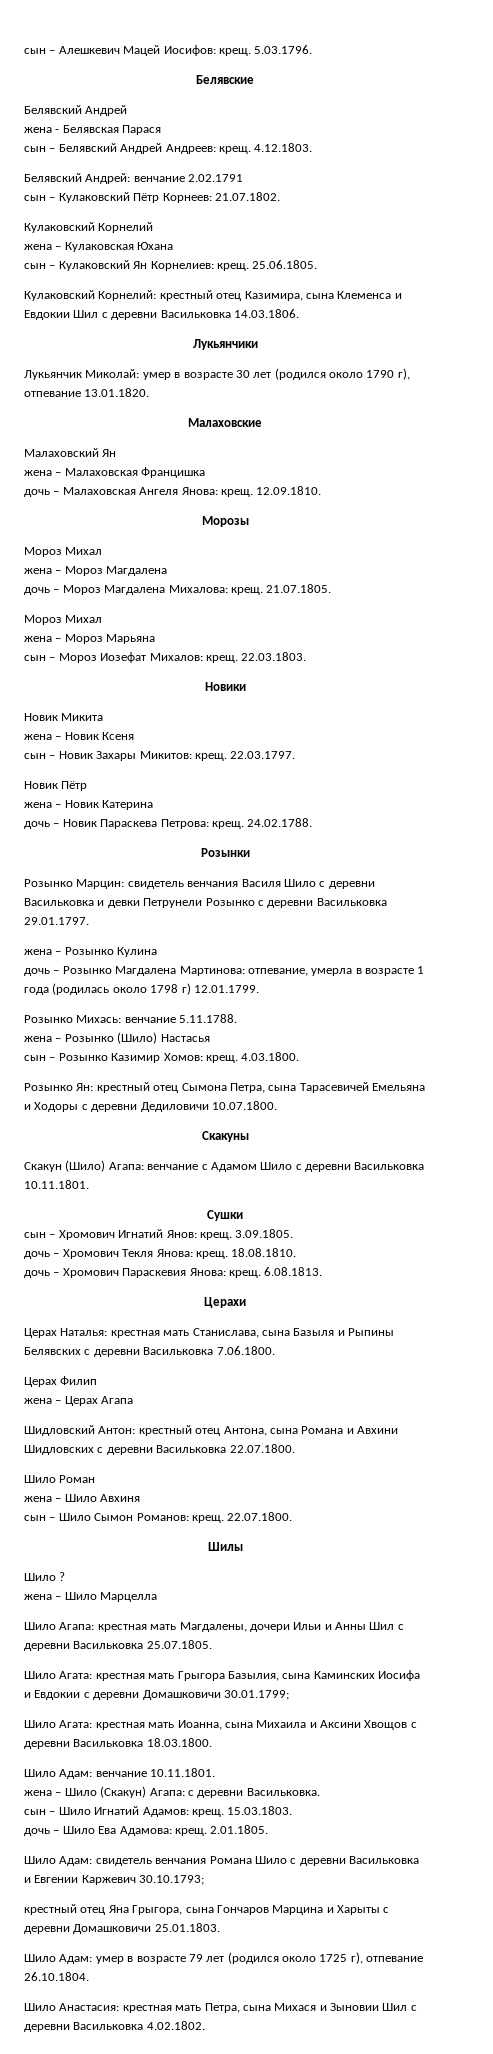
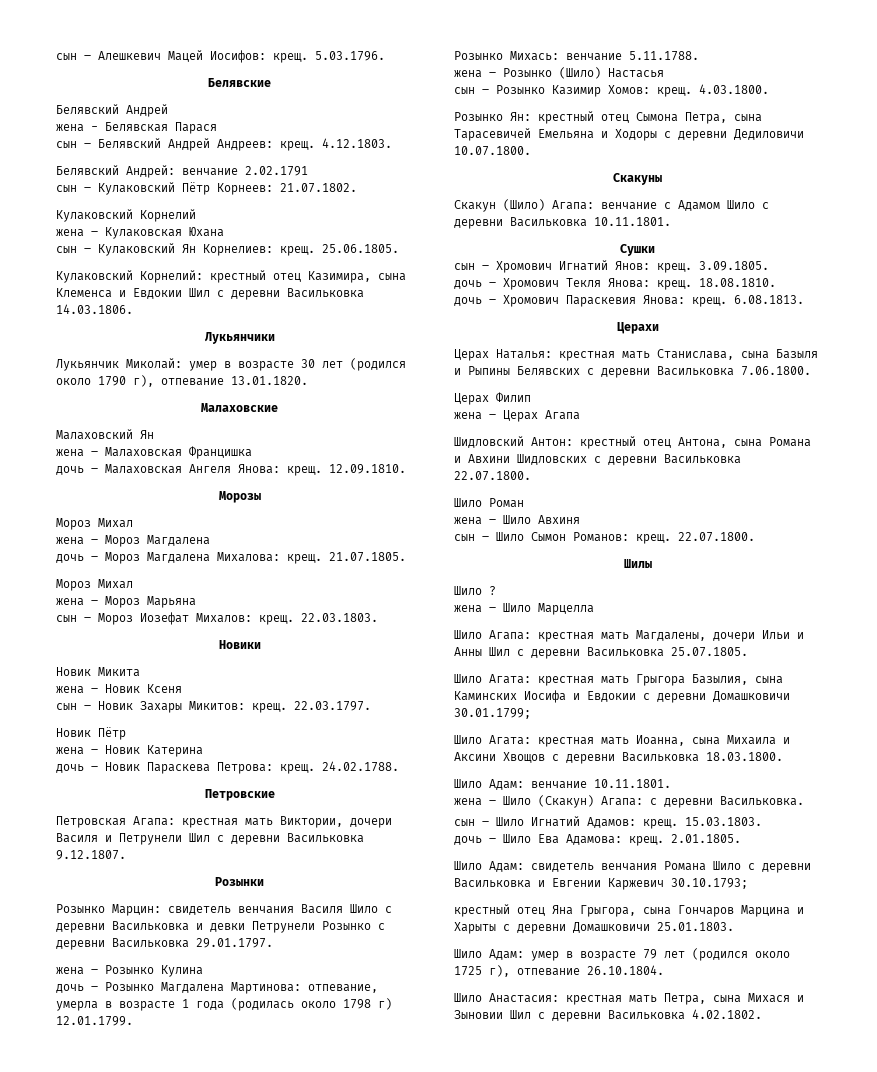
(313, 822) none -> [204,789,275,801] [56,816,392,828] [56,833,364,845] [56,850,126,860] // Петровские // Петровская Агапа: крестная мать Виктории, дочери Василя и Петрунели Шил с деревни Васильковка 9.12.1807.

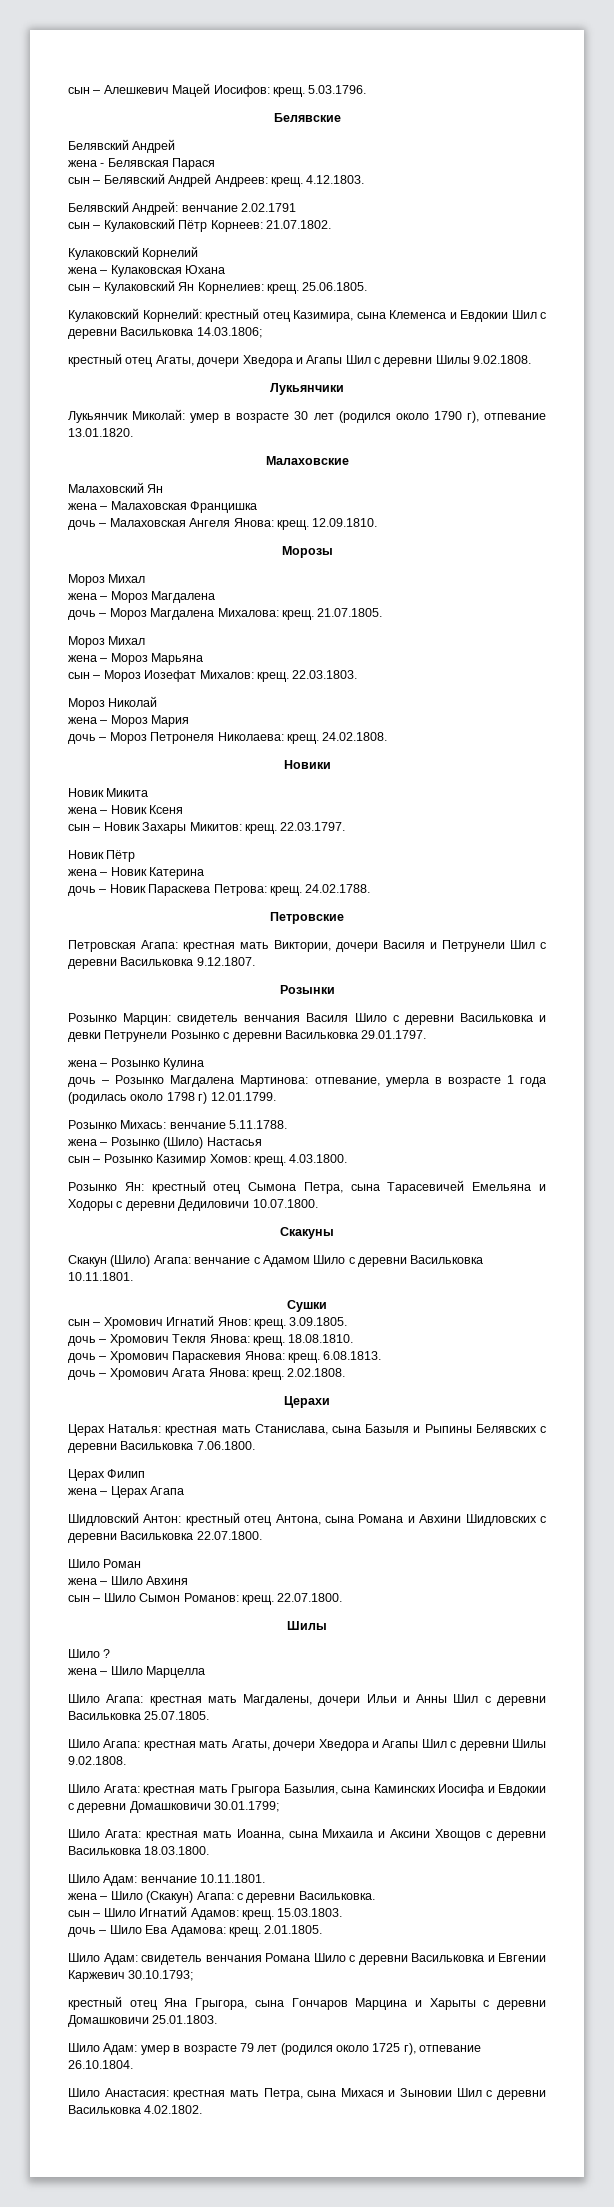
[56,304,133,314] 14.03.1806. -> [196,327,262,338] [68,353,532,367] 14.03.1806; // крестный отец Агаты, дочери Хведора и Агапы Шил с деревни Шилы 9.02.1808.
(378, 617) none -> [68,696,158,710] [68,715,190,727] [68,732,388,744] // Мороз Николай // жена – Мороз Мария // дочь – Мороз Петронеля Николаева: крещ. 24.02.1808.
(804, 299) none -> [68,1368,346,1380] // дочь – Хромович Агата Янова: крещ. 2.02.1808.
(748, 652) none -> [68,1739,547,1751] [68,1756,126,1765] // Шило Агапа: крестная мать Агаты, дочери Хведора и Агапы Шил с деревни Шилы 9.02.1808.

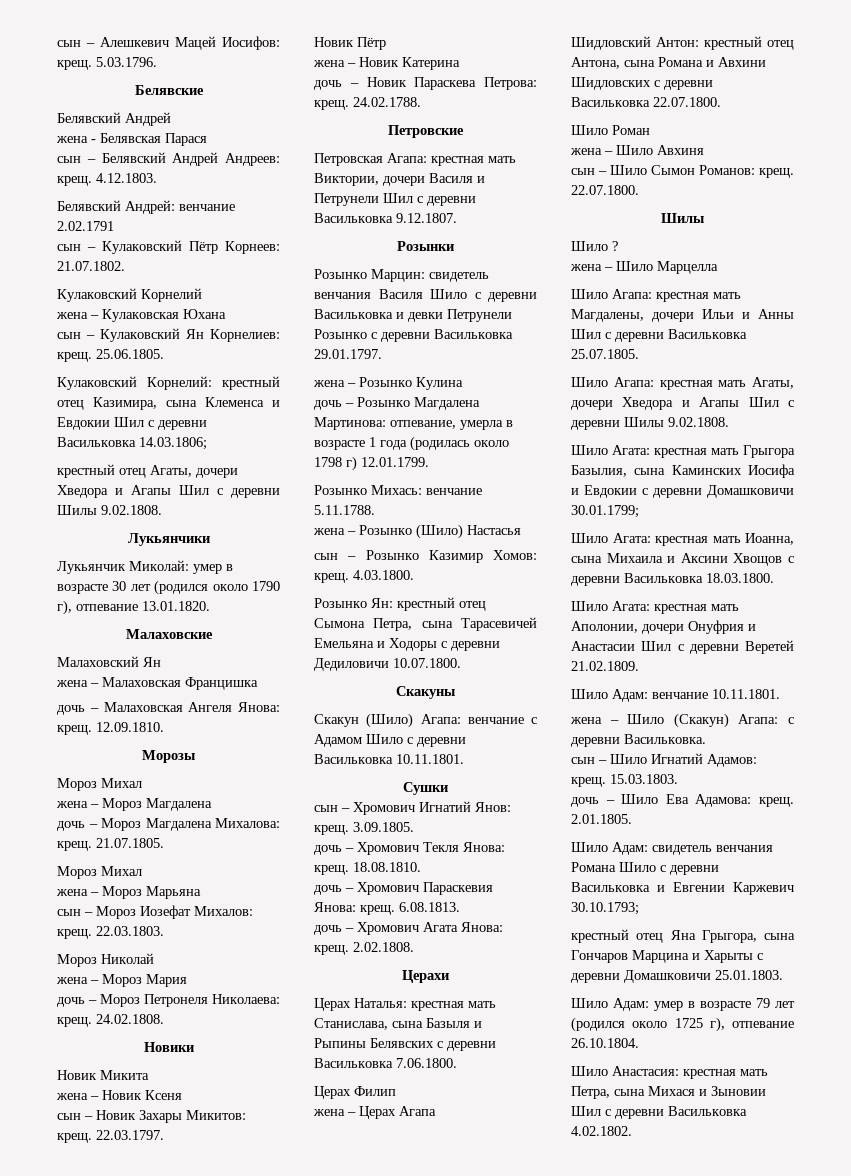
(210, 1850) none -> [571,601,739,614] [571,620,756,634] [571,640,794,654] [571,661,639,671] // Шило Агата: крестная мать Аполонии, дочери Онуфрия и Анастасии Шил с деревни Веретей 21.02.1809.

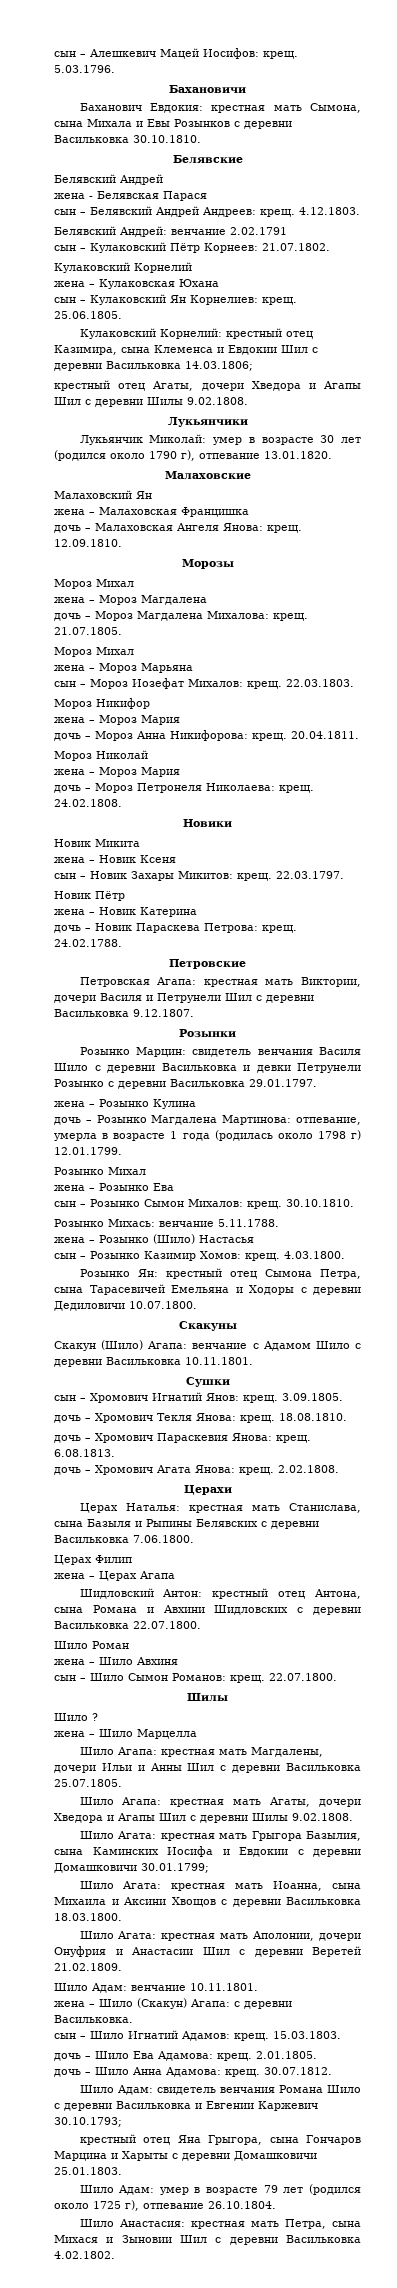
(157, 62) none -> [169,85,246,93] [79,103,361,113] [54,119,292,129] [54,135,201,143] // Бахановичи // Баханович Евдокия: крестная мать Сымона, сына Михала и Евы Розынков с деревни Васильковка 30.10.1810.
(164, 931) none -> [54,698,150,709] [54,715,180,725] [54,730,359,741] // Мороз Никифор // жена – Мороз Мария // дочь – Мороз Анна Никифорова: крещ. 20.04.1811.
(429, 462) none -> [54,1167,146,1175] [54,1183,174,1191] [54,1199,354,1209] // Розынко Михал // жена – Розынко Ева // сын – Розынко Сымон Михалов: крещ. 30.10.1810.
(632, 819) none -> [54,2067,332,2077] // дочь – Шило Анна Адамова: крещ. 30.07.1812.

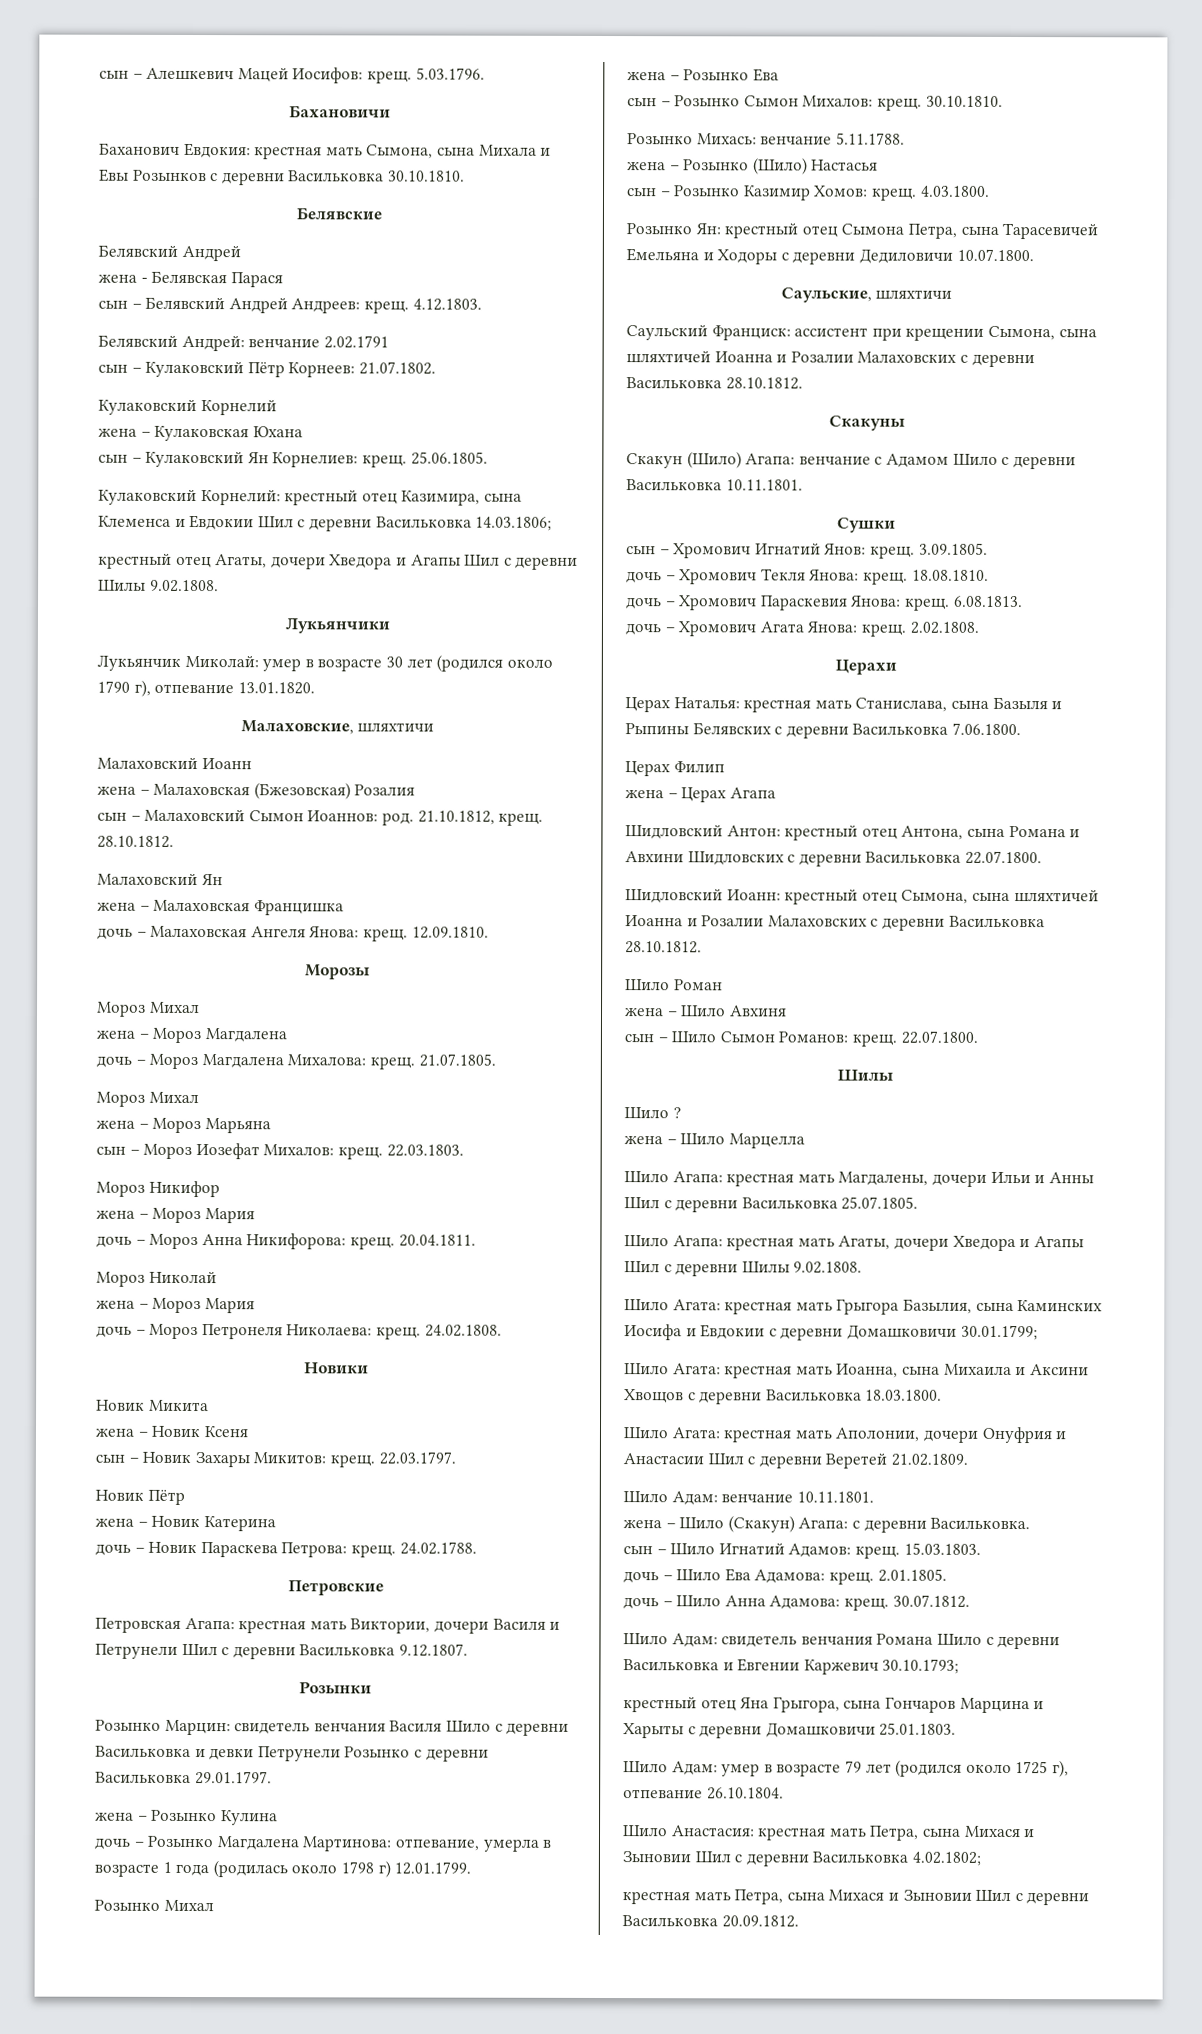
[164,471,251,480] Малаховские -> [240,720,435,735] [97,756,252,770] [97,782,416,800] [97,808,544,826] [97,835,174,848] Малаховские, шляхтичи // Малаховский Иоанн // жена – Малаховская (Бжезовская) Розалия // сын – Малаховский Сымон Иоаннов: род. 21.10.1812, крещ. 28.10.1812.
(197, 1305) none -> [780,287,953,303] [626,324,1097,341] [626,350,1035,368] [626,377,803,390] // Саульские, шляхтичи // Саульский Франциск: ассистент при крещении Сымона, сына шляхтичей Иоанна и Розалии Малаховских с деревни Васильковка 28.10.1812.
(201, 1625) none -> [625,888,1099,905] [625,915,1045,931] [625,941,702,954] // Шидловский Иоанн: крестный отец Сымона, сына шляхтичей Иоанна и Розалии Малаховских с деревни Васильковка 28.10.1812.
[54,2251,115,2259] 4.02.1802. -> [911,1851,981,1866] [622,1889,1090,1906] [622,1915,799,1928] 4.02.1802; // крестная мать Петра, сына Михася и Зыновии Шил с деревни Васильковка 20.09.1812.

